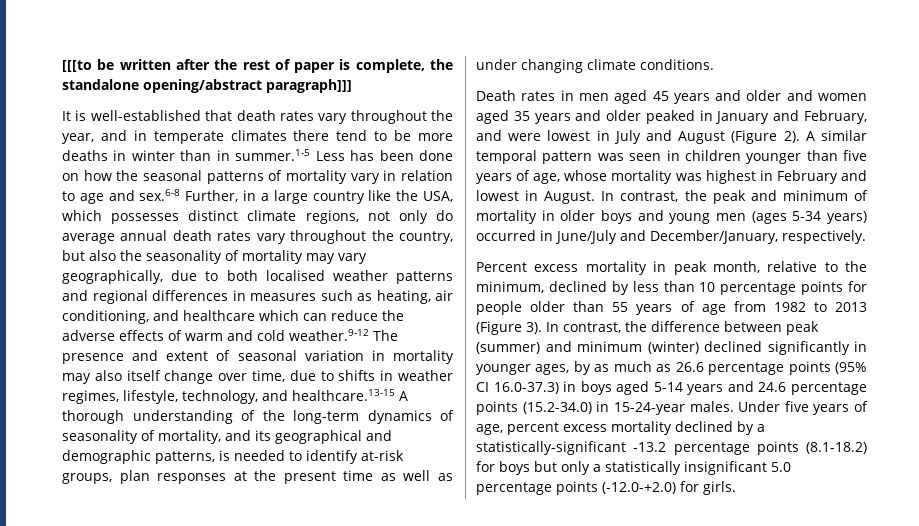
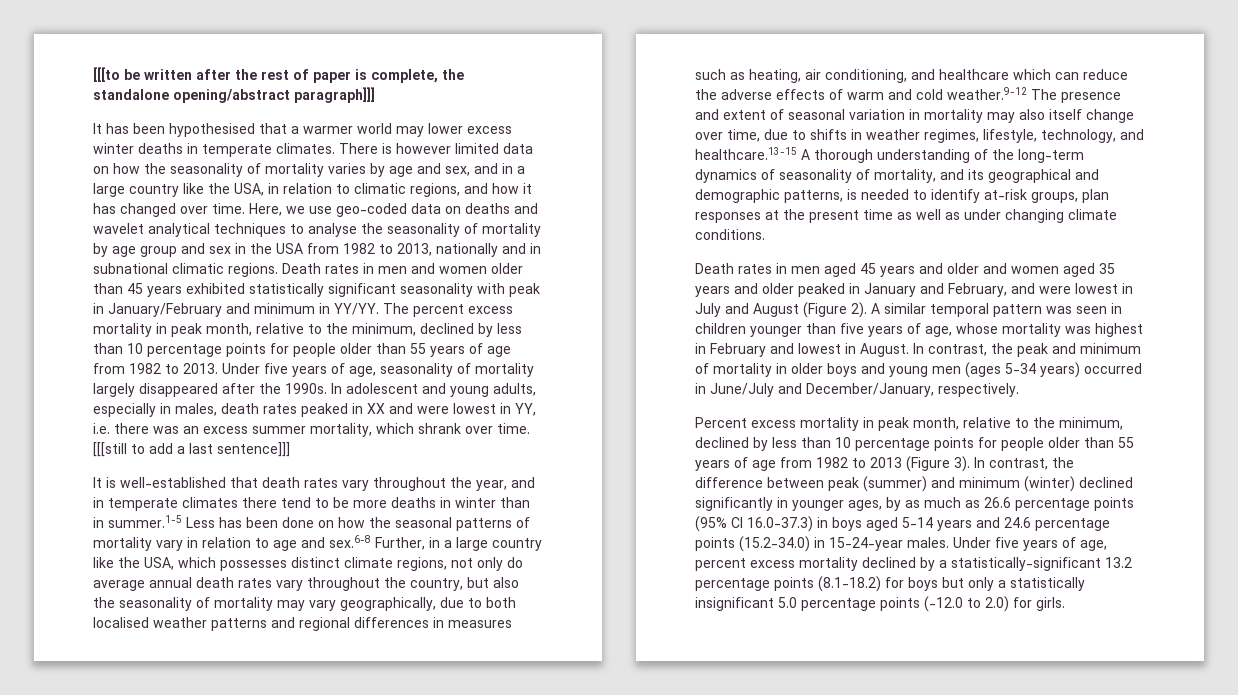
(352, 86) none -> [93,123,512,137] [93,143,533,157] [93,163,525,177] [93,183,532,197] [93,203,538,217] [93,223,541,237] [93,243,541,257] [93,263,523,277] [93,283,540,297] [93,303,513,317] [93,323,522,337] [93,343,511,357] [93,363,534,377] [93,383,536,397] [93,403,536,417] [93,423,530,437] [93,442,290,457] // It has been hypothesised that a warmer world may lower excess winter deaths in temperate climates. There is however limited data on how the seasonality of mortality varies by age and sex, and in a large country like the USA, in relation to climatic regions, and how it has changed over time. Here, we use geo-coded data on deaths and wavelet analytical techniques to analyse the seasonality of mortality by age group and sex in the USA from 1982 to 2013, nationally and in subnational climatic regions. Death rates in men and women older than 45 years exhibited statistically significant seasonality with peak in January/February and minimum in YY/YY. The percent excess mortality in peak month, relative to the minimum, declined by less than 10 percentage points for people older than 55 years of age from 1982 to 2013. Under five years of age, seasonality of mortality largely disappeared after the 1990s. In adolescent and young adults, especially in males, death rates peaked in XX and were lowest in YY, i.e. there was an excess summer mortality, which shrank over time. [[[still to add a last sentence]]]
[633,442,667,452] -13.2 -> [1105,557,1132,568] 13.2
[602,482,676,494] (-12.0-+2.0) -> [924,596,1009,612] (-12.0 to 2.0)

